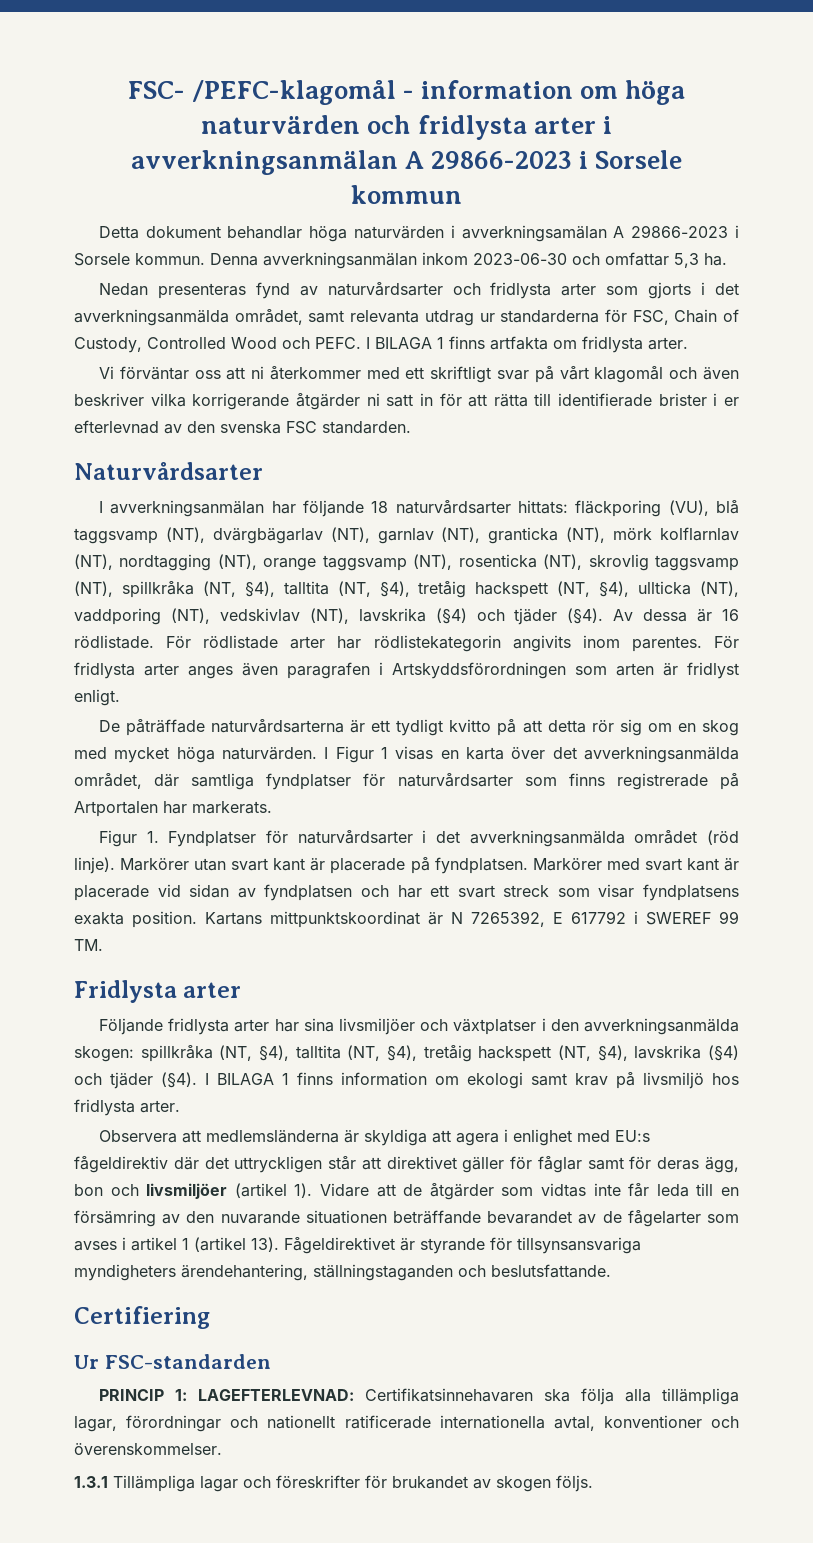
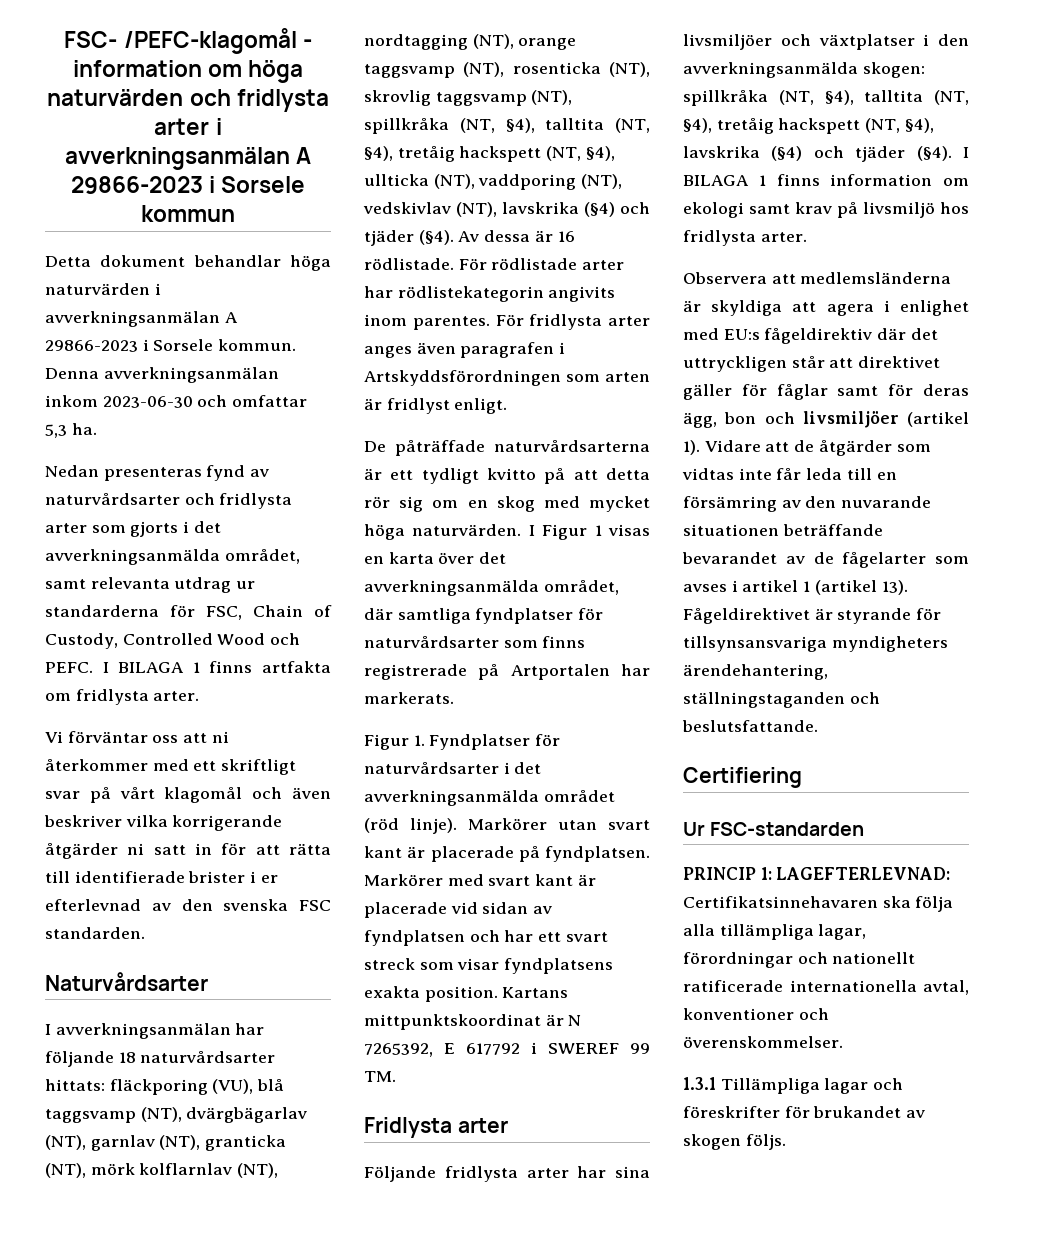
[461,225,607,242] avverkningsamälan -> [45,311,220,327] avverkningsanmälan

